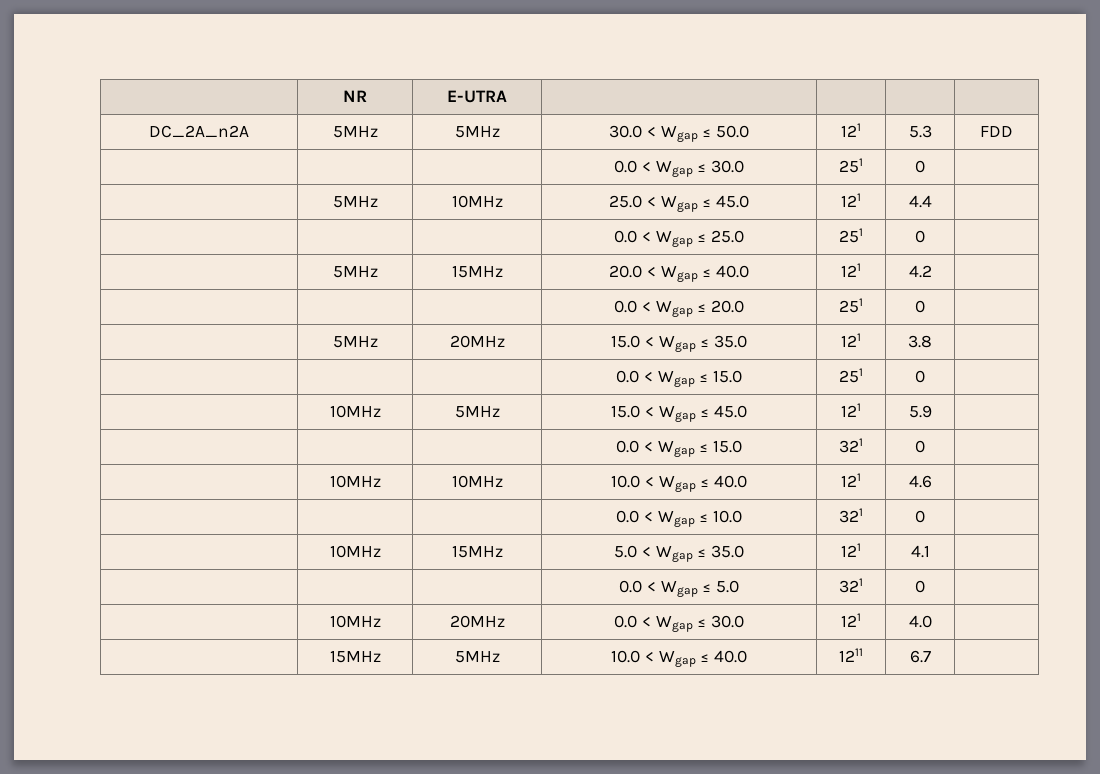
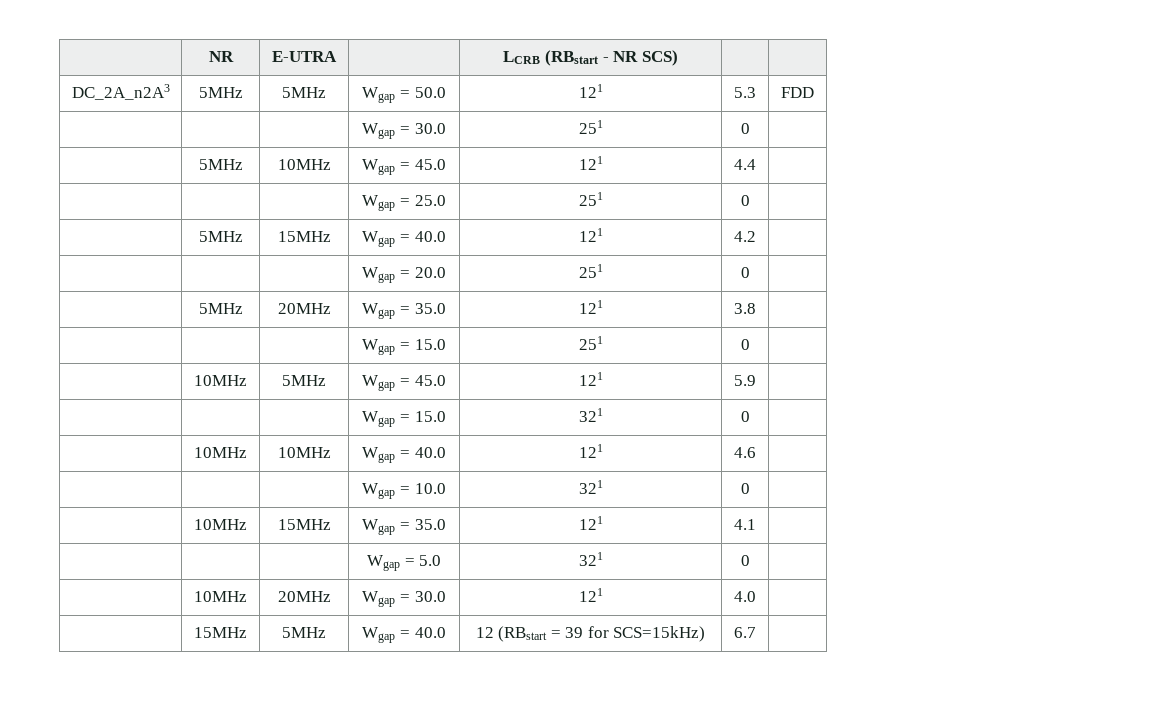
[149,125,249,138] [332,126,378,138] [454,126,500,138] [609,125,712,142] | | // DC_2A_n2A | 5MHz | 5MHz | 30.0 < Wgap ≤ -> [503,50,678,66] [71,84,170,100] [198,87,243,98] [282,87,326,98] [362,87,410,103] LCRB (RBstart - NR SCS) | | // DC_2A_n2A3 | 5MHz | 5MHz | Wgap =
[614,160,707,177] 0.0 < Wgap ≤ -> [362,123,410,139] Wgap =
[609,195,712,212] 25.0 < Wgap ≤ -> [362,159,410,175] Wgap =
[614,230,707,247] 0.0 < Wgap ≤ -> [362,195,410,211] Wgap =
[609,265,712,282] 20.0 < Wgap ≤ -> [362,231,410,247] Wgap =
[614,300,707,317] 0.0 < Wgap ≤ -> [362,267,410,283] Wgap =
[611,335,710,352] 15.0 < Wgap ≤ -> [362,303,410,319] Wgap =
[616,370,709,387] 0.0 < Wgap ≤ -> [362,339,410,355] Wgap =
[611,405,710,422] 15.0 < Wgap ≤ -> [362,375,410,391] Wgap =
[616,440,709,457] 0.0 < Wgap ≤ -> [362,411,410,427] Wgap =
[611,475,710,492] 10.0 < Wgap ≤ -> [362,447,410,463] Wgap =
[616,510,709,527] 0.0 < Wgap ≤ -> [362,483,410,499] Wgap =
[614,545,707,562] 5.0 < Wgap ≤ -> [362,519,410,535] Wgap =
[619,580,712,597] 0.0 < Wgap ≤ -> [366,555,415,571] Wgap =
[614,615,707,632] 0.0 < Wgap ≤ -> [362,591,410,607] Wgap =
[611,650,747,667] [839,648,863,662] 10.0 < Wgap ≤ 40.0 | 1211 -> [362,627,446,643] [475,626,706,642] Wgap = 40.0 | 12 (RBstart = 39 for SCS=15kHz)

